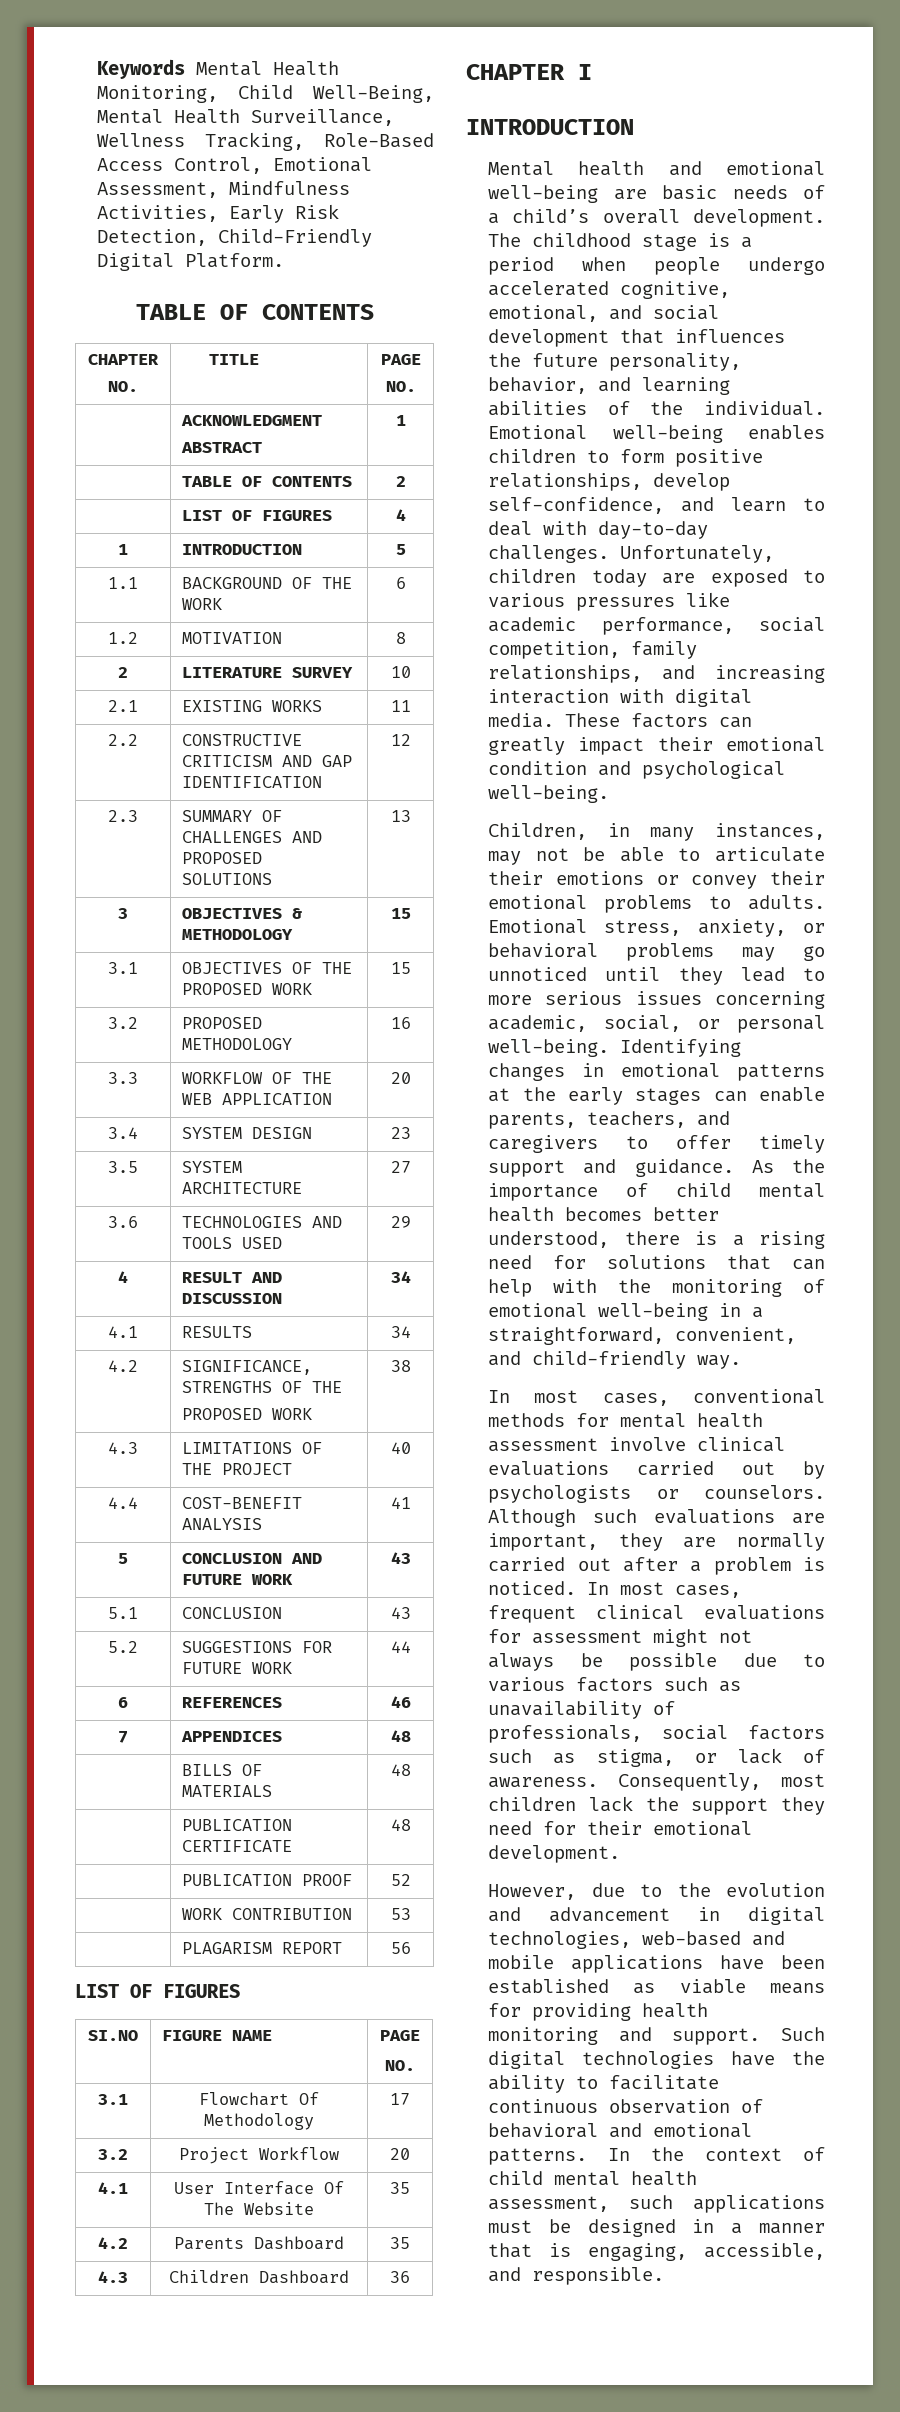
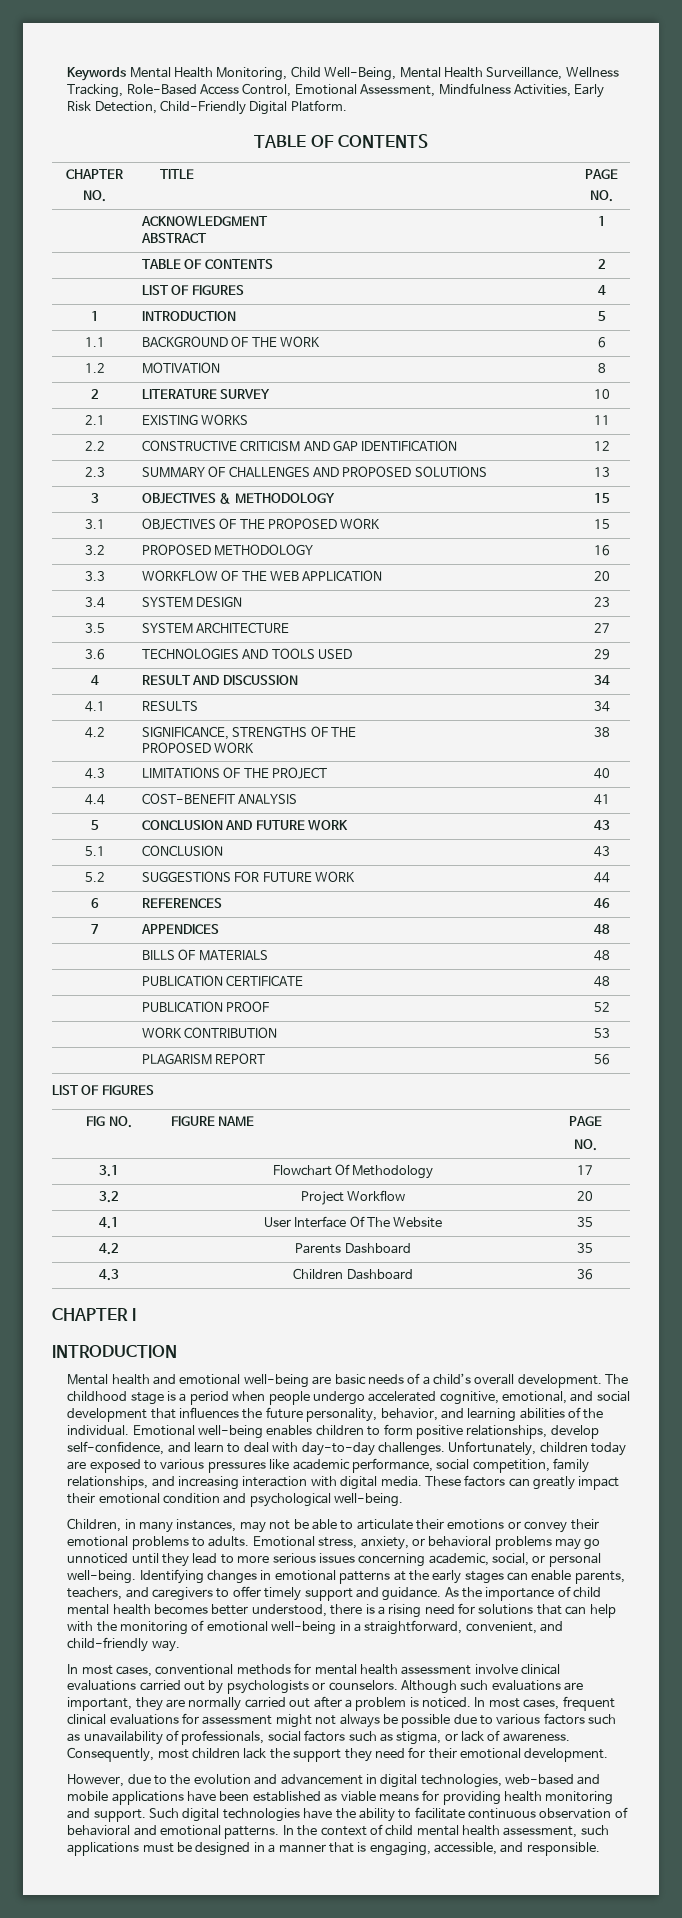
[88,2030,138,2041] SI.NO -> [86,1116,132,1128] FIG NO.

